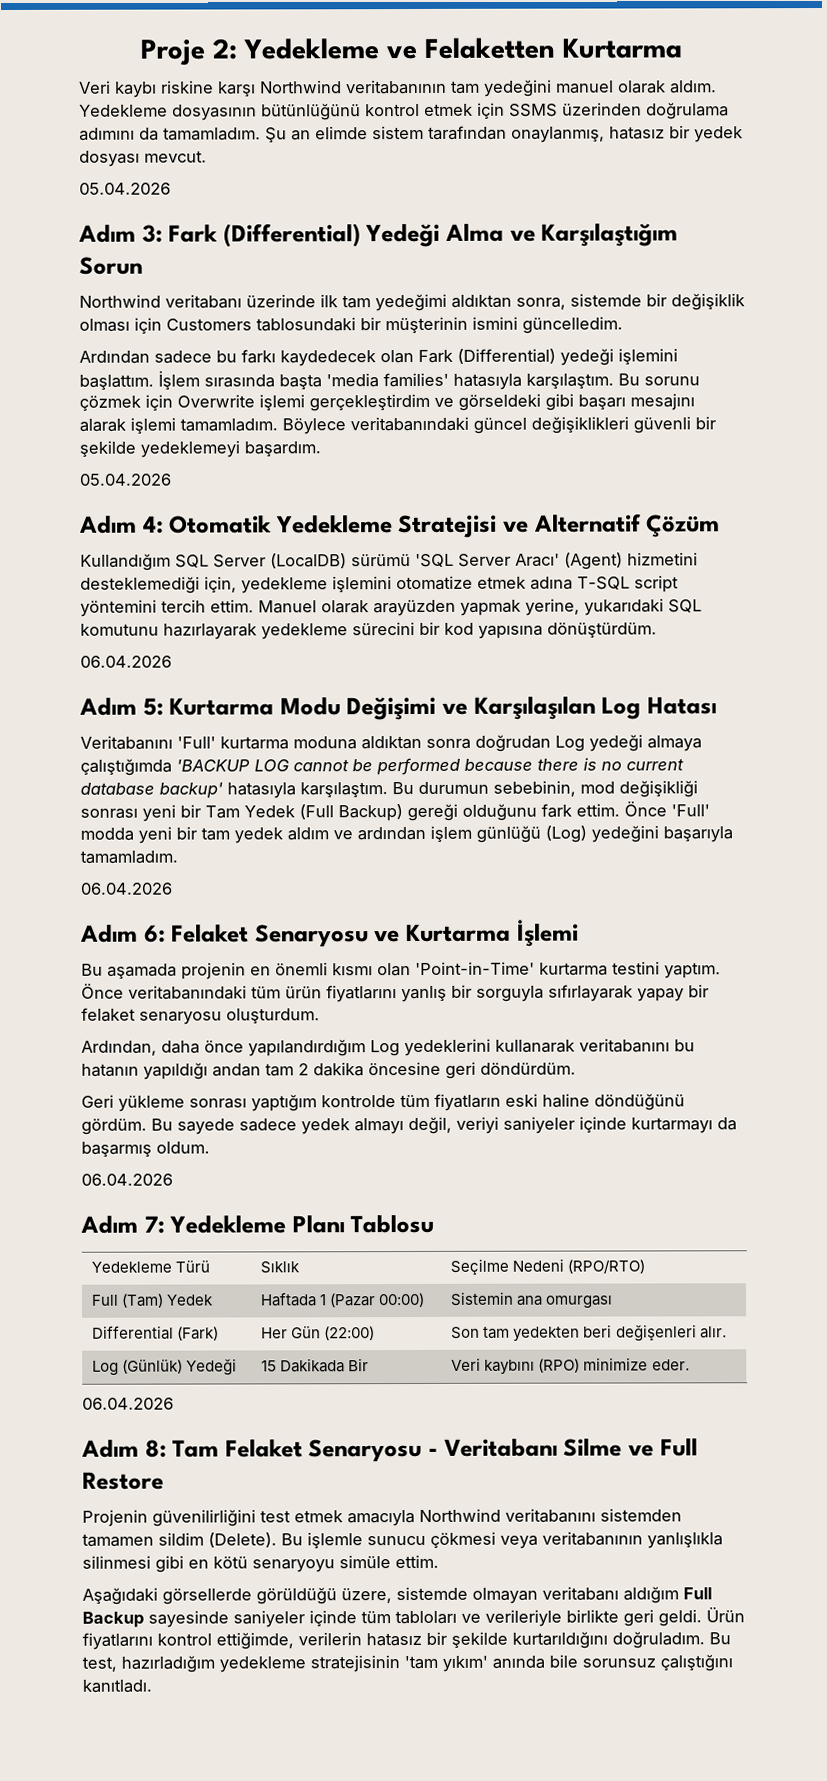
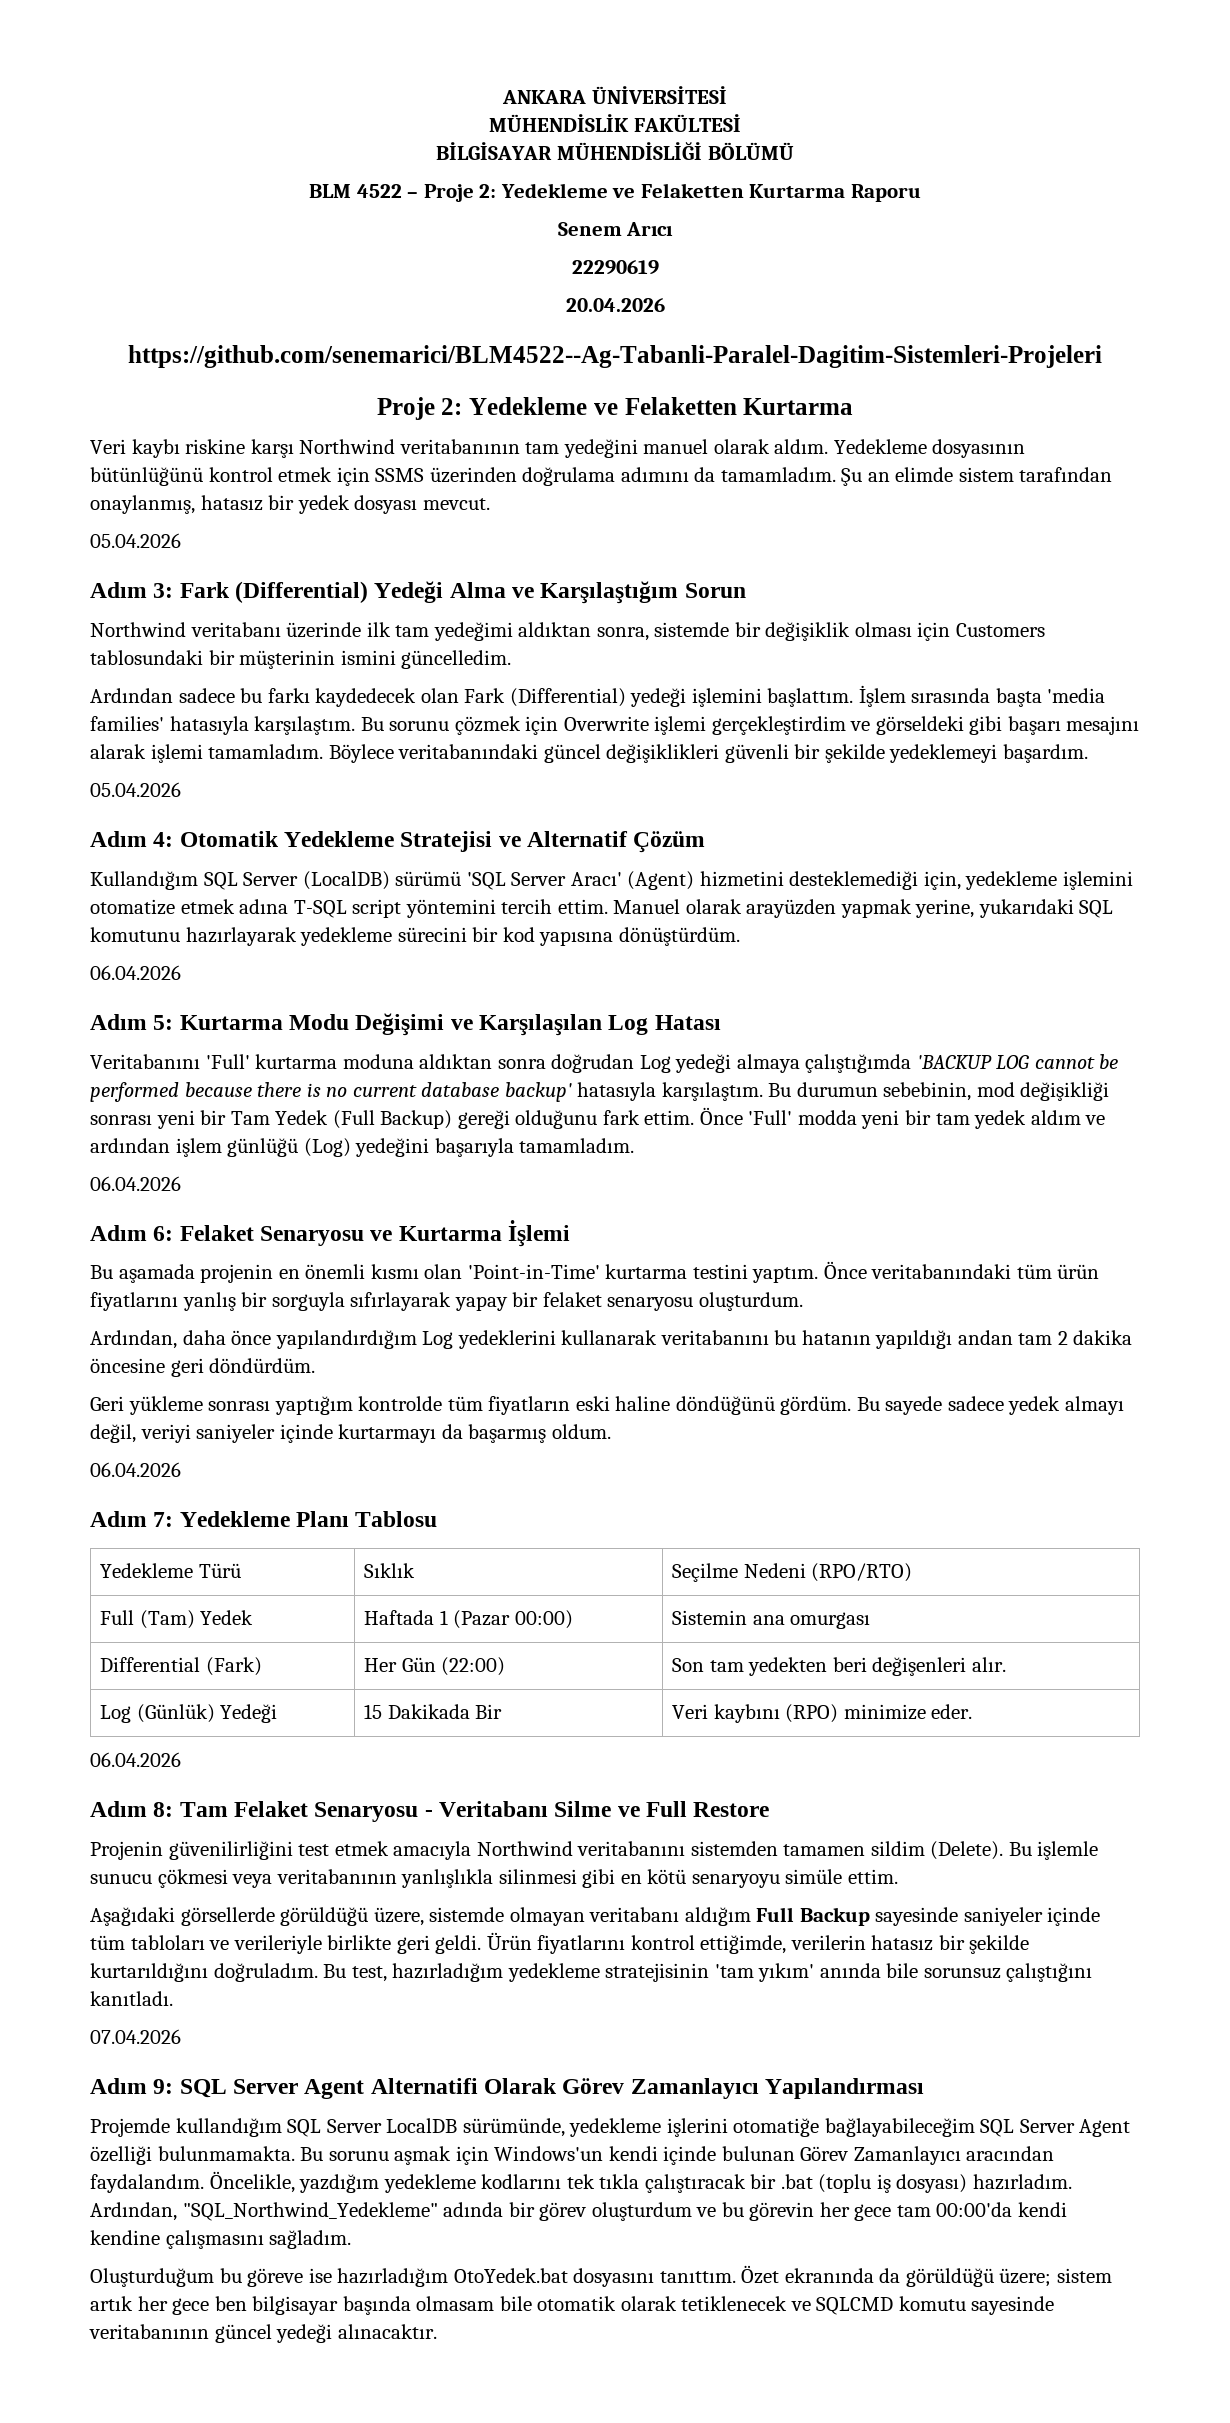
(140, 52) none -> [502,86,727,104] [489,114,741,132] [436,142,794,160] [309,183,921,202] [557,222,674,236] [571,260,659,275] [565,298,665,312] [128,345,1102,368] ANKARA ÜNİVERSİTESİ // MÜHENDİSLİK FAKÜLTESİ // BİLGİSAYAR MÜHENDİSLİĞİ BÖLÜMÜ // BLM 4522 – Proje 2: Yedekleme ve Felaketten Kurtarma Raporu // Senem Arıcı // 22290619 // 20.04.2026 // https://github.com/senemarici/BLM4522--Ag-Tabanli-Paralel-Dagitim-Sistemleri-Projeleri //
(152, 1686) none -> [90,2029,181,2044] [90,2078,925,2099] [90,2118,1131,2137] [90,2146,1055,2165] [90,2171,1072,2193] [90,2202,1067,2221] [90,2230,352,2249] [90,2265,1112,2287] [90,2296,1055,2315] [89,2324,437,2343] // 07.04.2026 // Adım 9: SQL Server Agent Alternatifi Olarak Görev Zamanlayıcı Yapılandırması // Projemde kullandığım SQL Server LocalDB sürümünde, yedekleme işlerini otomatiğe bağlayabileceğim SQL Server Agent özelliği bulunmamakta. Bu sorunu aşmak için Windows'un kendi içinde bulunan Görev Zamanlayıcı aracından faydalandım. Öncelikle, yazdığım yedekleme kodlarını tek tıkla çalıştıracak bir .bat (toplu iş dosyası) hazırladım. Ardından, "SQL_Northwind_Yedekleme" adında bir görev oluşturdum ve bu görevin her gece tam 00:00'da kendi kendine çalışmasını sağladım. // Oluşturduğum bu göreve ise hazırladığım OtoYedek.bat dosyasını tanıttım. Özet ekranında da görüldüğü üzere; sistem artık her gece ben bilgisayar başında olmasam bile otomatik olarak tetiklenecek ve SQLCMD komutu sayesinde veritabanının güncel yedeği alınacaktır.

